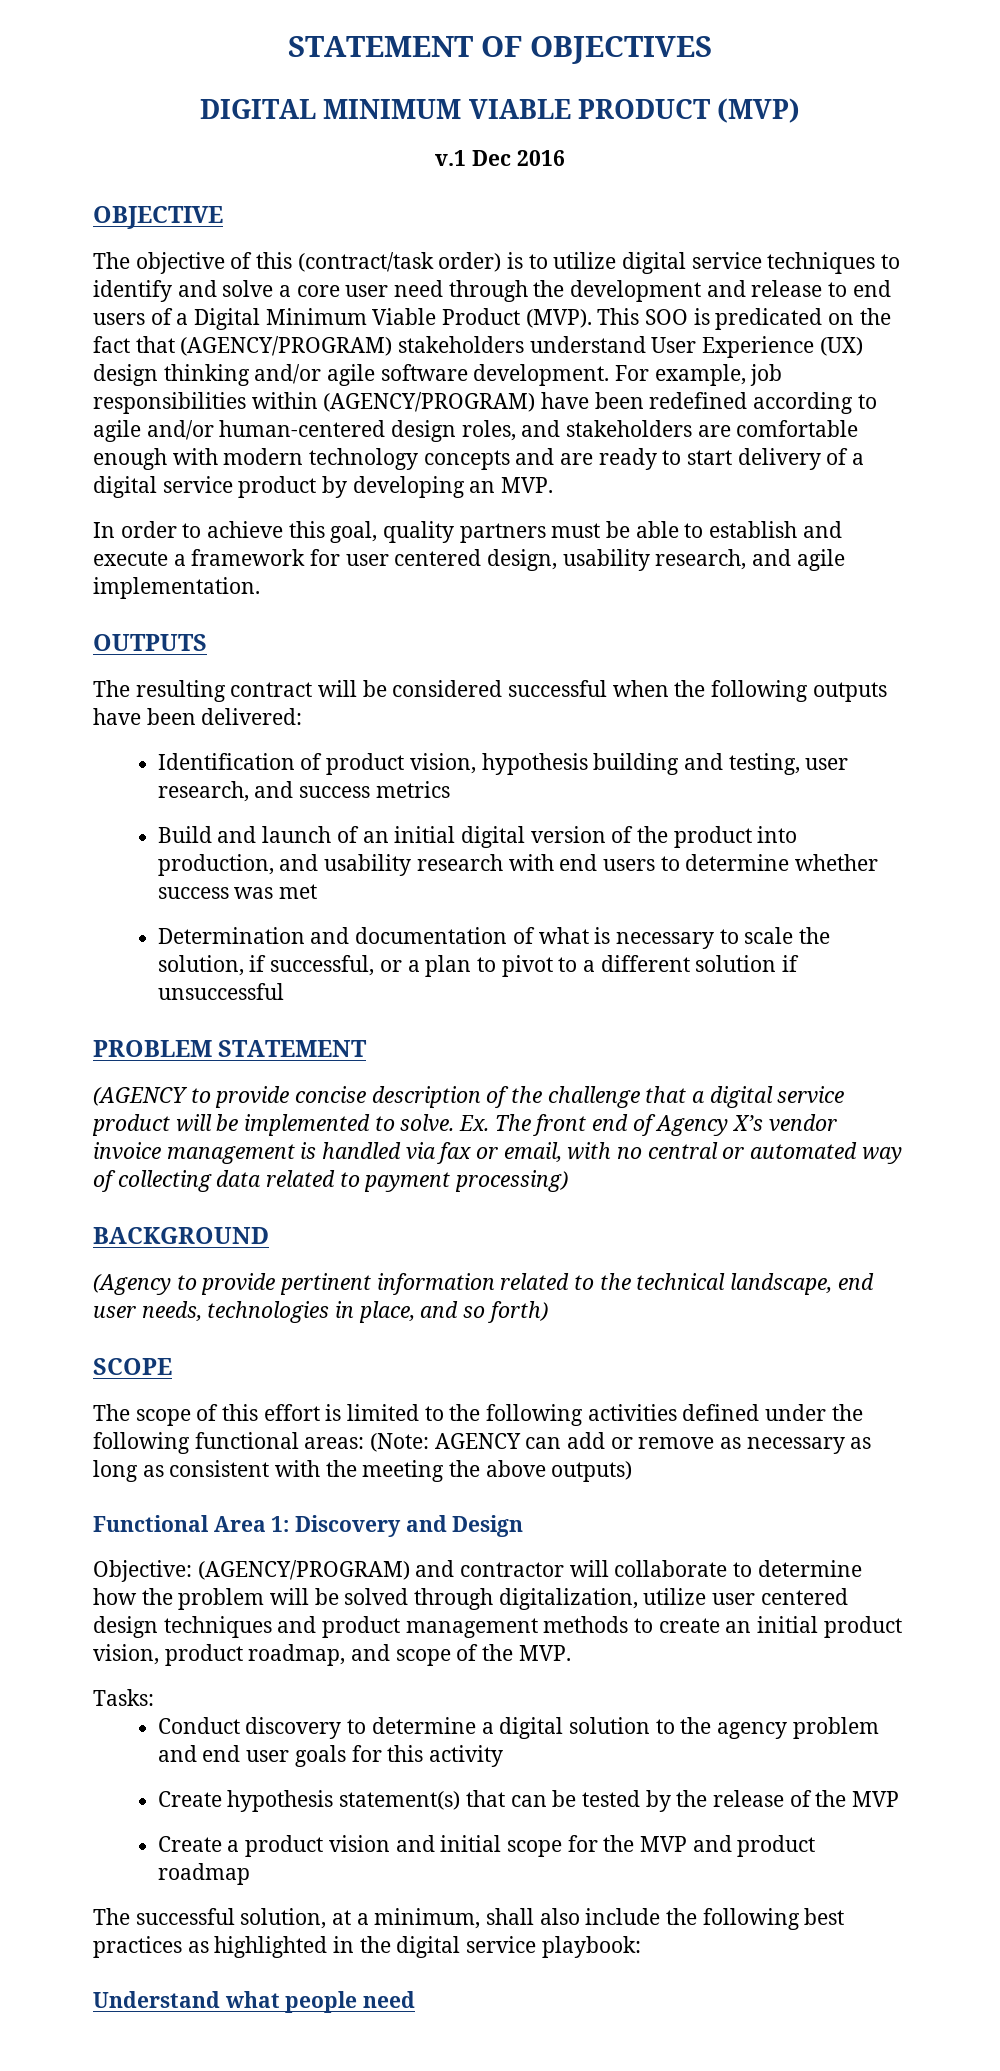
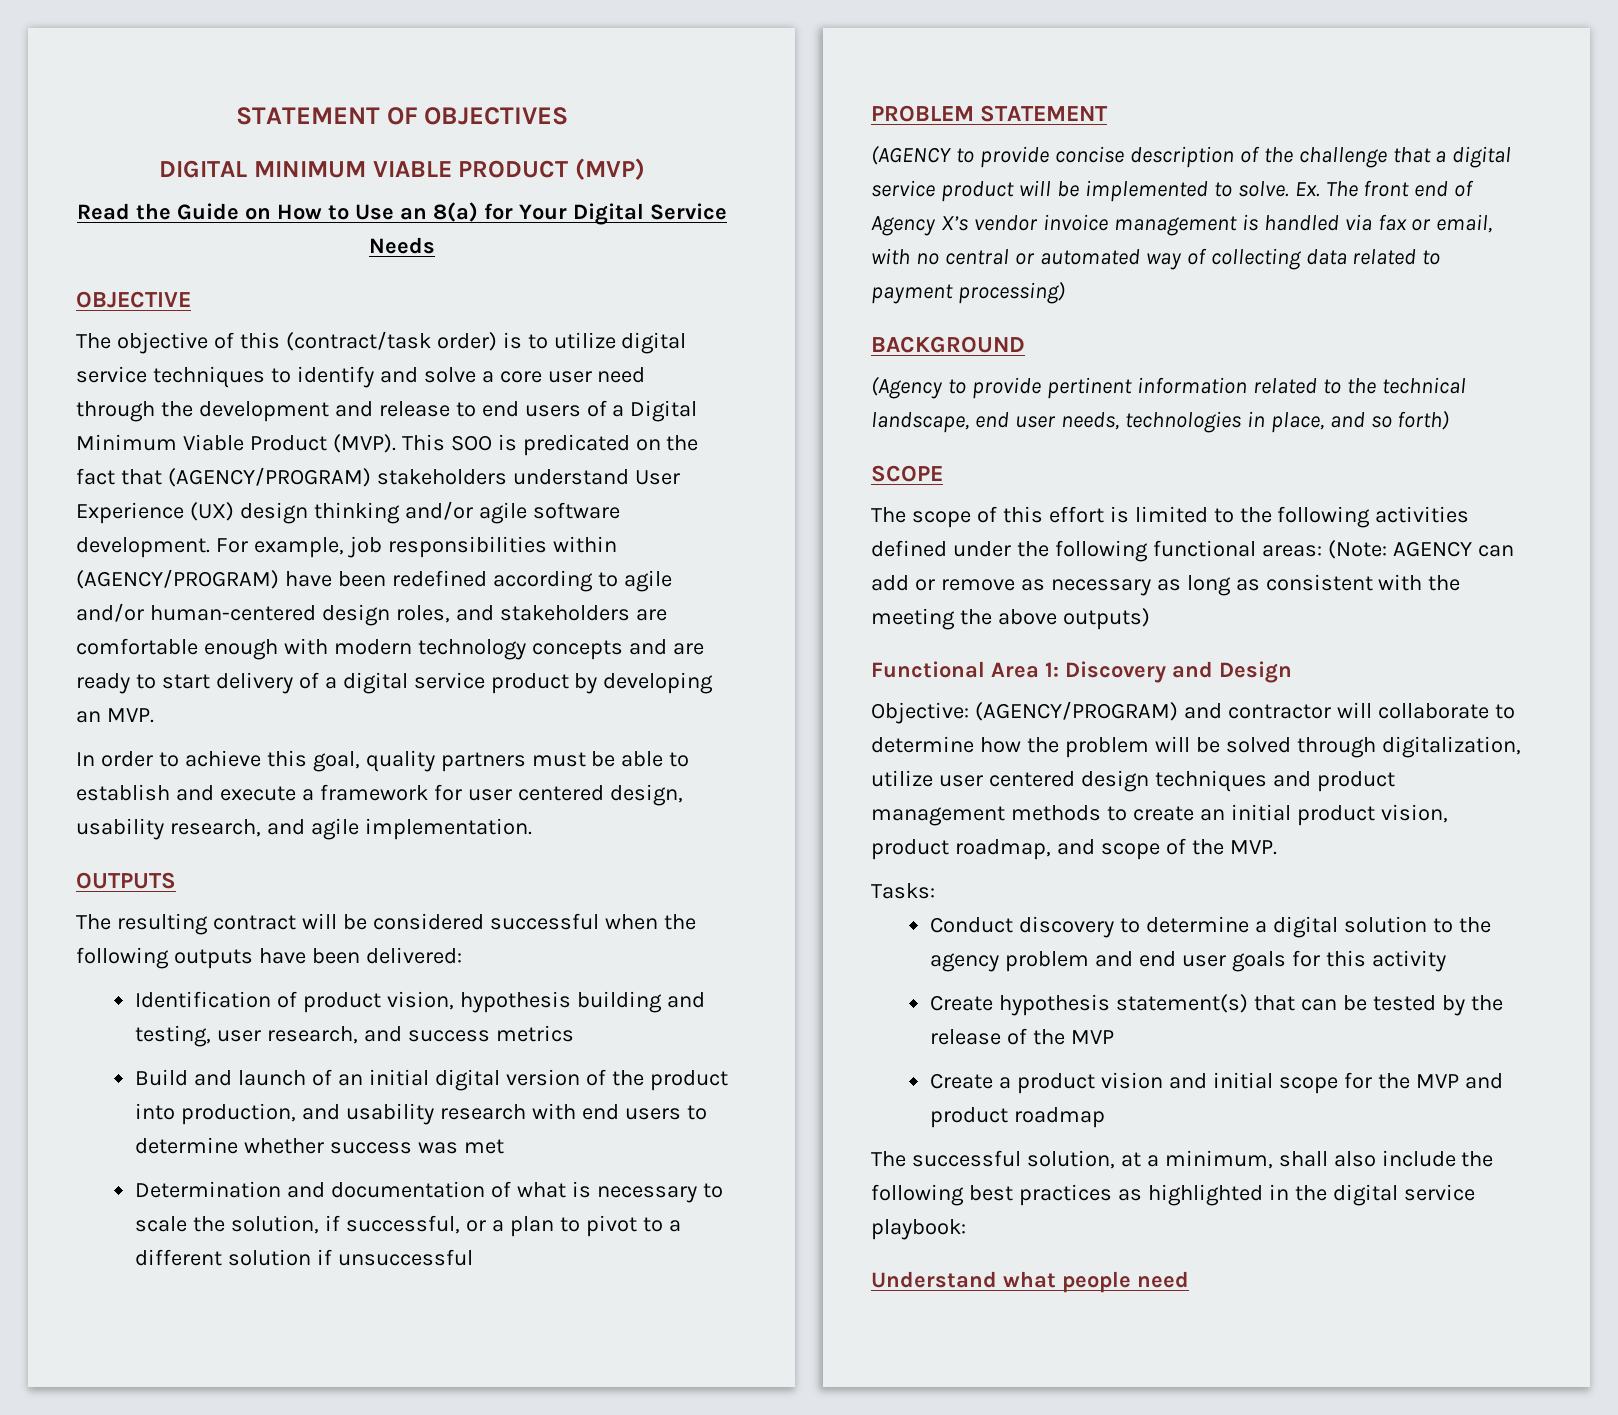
[435,150,565,166] v.1 Dec 2016 -> [77,202,727,225] [369,237,435,254] Read the Guide on How to Use an 8(a) for Your Digital Service Needs

